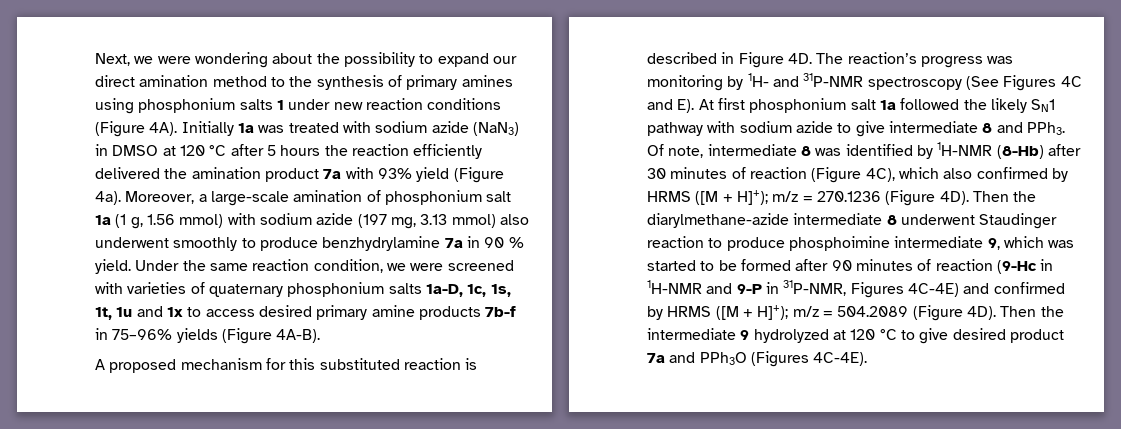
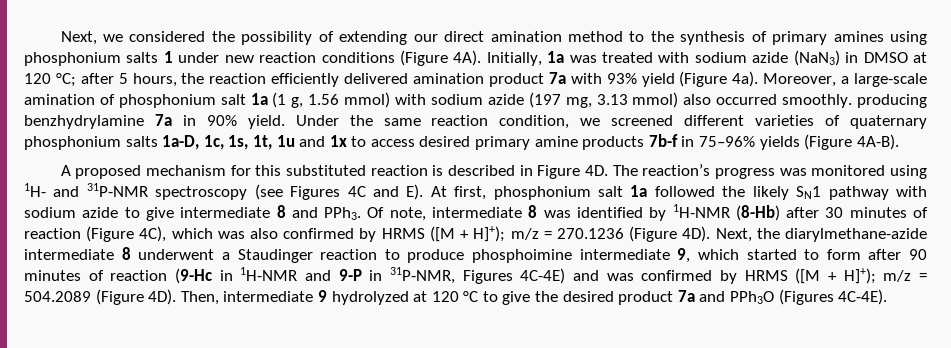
[157,52,489,68] were wondering about the possibility to expand -> [129,31,408,45] considered the possibility of extending
[181,121,234,136] Initially -> [486,52,542,66] Initially,
[209,145,227,156] °C -> [55,73,76,87] °C;
[280,145,321,156] hours -> [132,73,177,87] hours,
[164,168,188,179] the -> (409, 78) none
[95,237,318,251] underwent smoothly to produce -> [716,94,928,108] occurred smoothly. producing
[484,237,524,248] 90 % -> [206,115,237,126] 90%
[410,260,514,271] [95,282,123,294] were screened with -> [611,115,745,126] screened different
[647,75,744,91] monitoring by -> [811,165,927,179] monitored using
[965,76,999,90] (See -> [254,184,283,200] (see
[717,98,745,110] first -> [454,186,487,200] first,
(939, 173) none -> [217,231,245,239] was
[972,191,1009,202] Then -> [715,228,752,242] Next,
(975, 219) none -> [221,252,230,260] a
[1048,240,1075,248] was -> (739, 254) none
[718,259,791,271] be formed -> [826,249,861,260] form
(990, 288) none -> [606,273,634,281] was
[1000,306,1064,317] Then the -> [180,291,219,305] Then,
(949, 336) none -> [535,291,559,302] the

